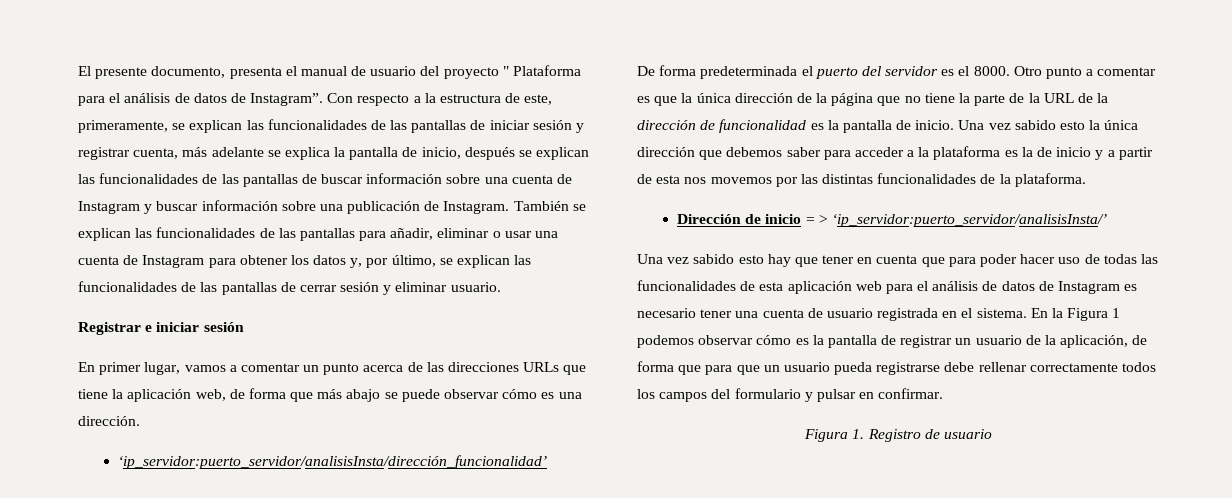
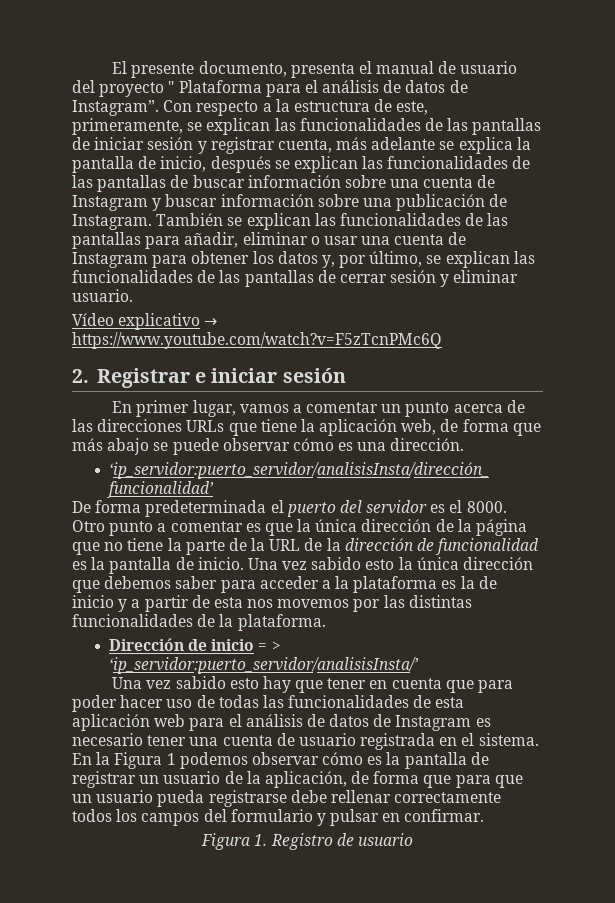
(501, 287) none -> [72,313,218,330] [72,332,442,349] [72,369,89,383] Vídeo explicativo → https://www.youtube.com/watch?v=F5zTcnPMc6Q // 2.

